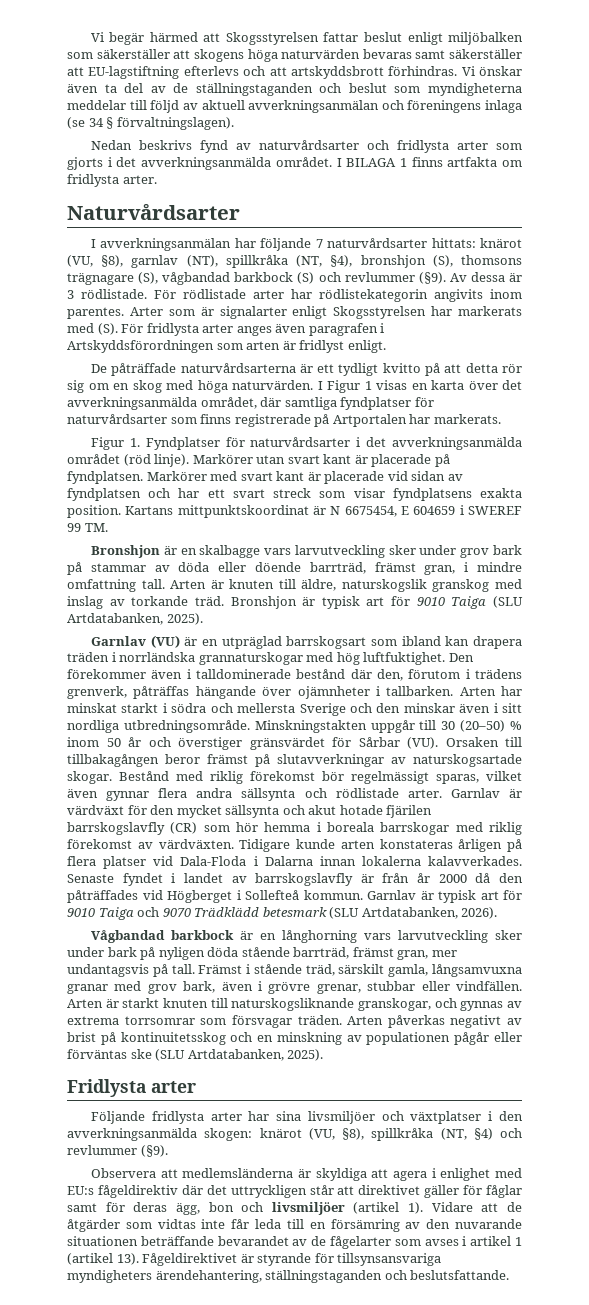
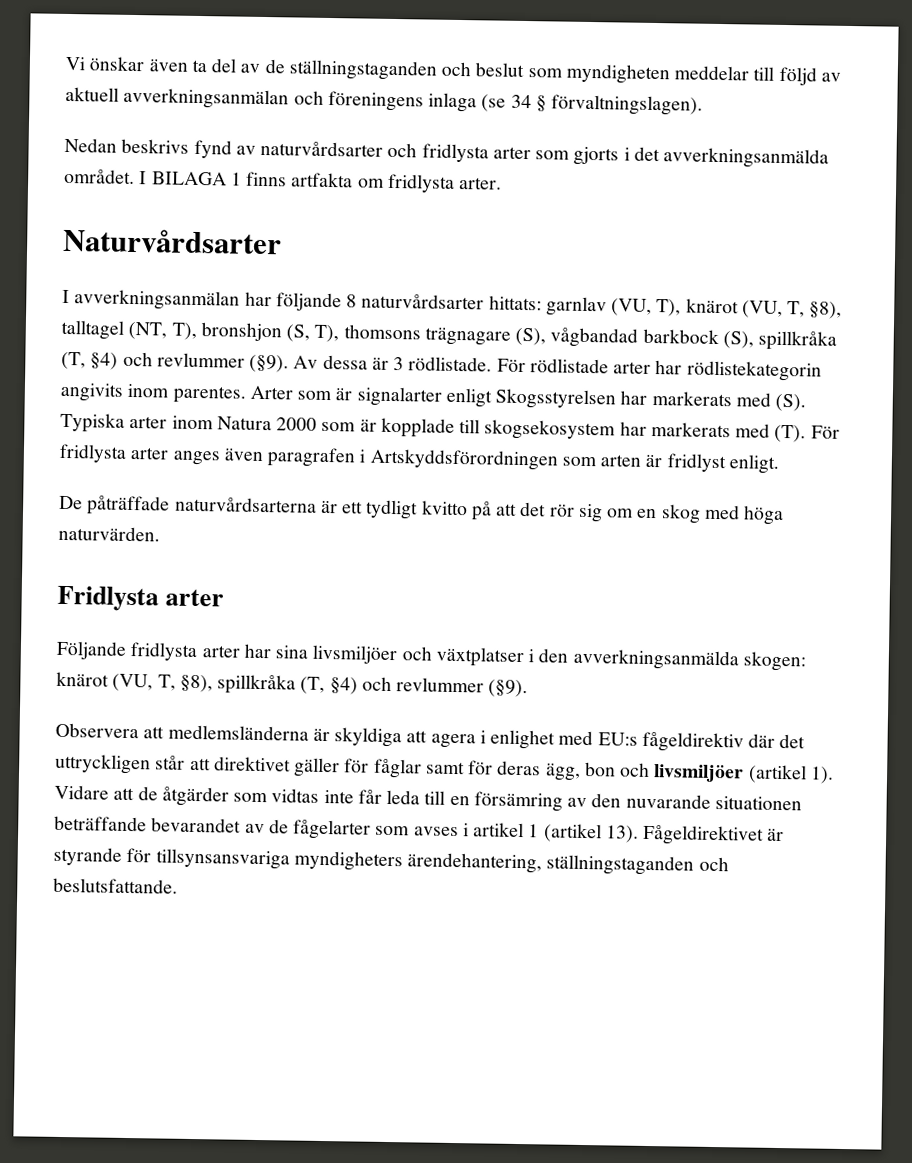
[90,32,524,45] [67,49,522,62] [67,66,475,79] Vi begär härmed att Skogsstyrelsen fattar beslut enligt miljöbalken som säkerställer att skogens höga naturvärden bevaras samt säkerställer att EU-lagstiftning efterlevs och att artskyddsbrott förhindras. Vi -> [65,56,86,71] Vi
[427,83,522,96] myndigheterna -> [565,63,670,85] myndigheten
[315,239,323,248] 7 -> [346,294,358,308] 8
[480,238,522,248] [67,255,453,268] knärot (VU, §8), garnlav (NT), spillkråka (NT, §4), bronshjon (S), -> [545,296,843,319] [61,319,340,343] garnlav (VU, T), knärot (VU, T, §8), talltagel (NT, T), bronshjon (S, T),
[297,272,315,284] (S) -> [722,330,838,351] [61,351,119,370] (S), spillkråka (T, §4)
(118, 329) none -> [60,412,807,443] Typiska arter inom Natura 2000 som är kopplade till skogsekosystem har markerats med (T).
[465,363,498,373] detta -> [520,501,547,517] det
[317,380,522,393] [67,397,434,410] [67,414,501,427] [90,437,522,450] [67,454,450,467] [67,471,463,484] [67,488,522,501] [67,505,522,518] [67,523,108,532] [90,545,522,558] [67,562,523,575] [67,579,522,592] [67,596,523,609] [67,613,203,625] [90,635,523,649] [67,652,474,665] [67,669,522,681] [67,686,522,699] [67,703,523,716] [67,720,522,733] [67,737,522,750] [67,754,522,767] [67,771,522,784] [67,788,522,801] [67,805,433,818] [67,822,522,835] [67,839,522,852] [67,856,522,869] [67,873,523,886] [67,890,522,903] [67,907,498,920] [90,930,522,943] [67,947,457,960] [67,964,522,977] [67,981,522,994] [67,998,522,1011] [67,1015,522,1028] [67,1032,522,1045] [67,1049,324,1061] I Figur 1 visas en karta över det avverkningsanmälda området, där samtliga fyndplatser för naturvårdsarter som finns registrerade på Artportalen har markerats. // Figur 1. Fyndplatser för naturvårdsarter i det avverkningsanmälda området (röd linje). Markörer utan svart kant är placerade på fyndplatsen. Markörer med svart kant är placerade vid sidan av fyndplatsen och har ett svart streck som visar fyndplatsens exakta position. Kartans mittpunktskoordinat är N 6675454, E 604659 i SWEREF 99 TM. // Bronshjon är en skalbagge vars larvutveckling sker under grov bark på stammar av döda eller döende barrträd, främst gran, i mindre omfattning tall. Arten är knuten till äldre, naturskogslik granskog med inslag av torkande träd. Bronshjon är typisk art för 9010 Taiga (SLU Artdatabanken, 2025). // Garnlav (VU) är en utpräglad barrskogsart som ibland kan drapera träden i norrländska grannaturskogar med hög luftfuktighet. Den förekommer även i talldominerade bestånd där den, förutom i trädens grenverk, påträffas hängande över ojämnheter i tallbarken. Arten har minskat starkt i södra och mellersta Sverige och den minskar även i sitt nordliga utbredningsområde. Minskningstakten uppgår till 30 (20–50) % inom 50 år och överstiger gränsvärdet för Sårbar (VU). Orsaken till tillbakagången beror främst på slutavverkningar av naturskogsartade skogar. Bestånd med riklig förekomst bör regelmässigt sparas, vilket även gynnar flera andra sällsynta och rödlistade arter. Garnlav är värdväxt för den mycket sällsynta och akut hotade fjärilen barrskogslavfly (CR) som hör hemma i boreala barrskogar med riklig förekomst av värdväxten. Tidigare kunde arten konstateras årligen på flera platser vid Dala-Floda i Dalarna innan lokalerna kalavverkades. Senaste fyndet i landet av barrskogslavfly är från år 2000 då den påträffades vid Högberget i Sollefteå kommun. Garnlav är typisk art för 9010 Taiga och 9070 Trädklädd betesmark (SLU Artdatabanken, 2026). // Vågbandad barkbock är en långhorning vars larvutveckling sker under bark på nyligen döda stående barrträd, främst gran, mer undantagsvis på tall. Främst i stående träd, särskilt gamla, långsamvuxna granar med grov bark, även i grövre grenar, stubbar eller vindfällen. Arten är starkt knuten till naturskogsliknande granskogar, och gynnas av extrema torrsomrar som försvagar träden. Arten påverkas negativt av brist på kontinuitetsskog och en minskning av populationen pågår eller förväntas ske (SLU Artdatabanken, 2025). -> (160, 533) none
(335, 1134) none -> [157,674,176,691] T,
[440,1128,467,1140] (NT, -> [300,676,326,695] (T,

